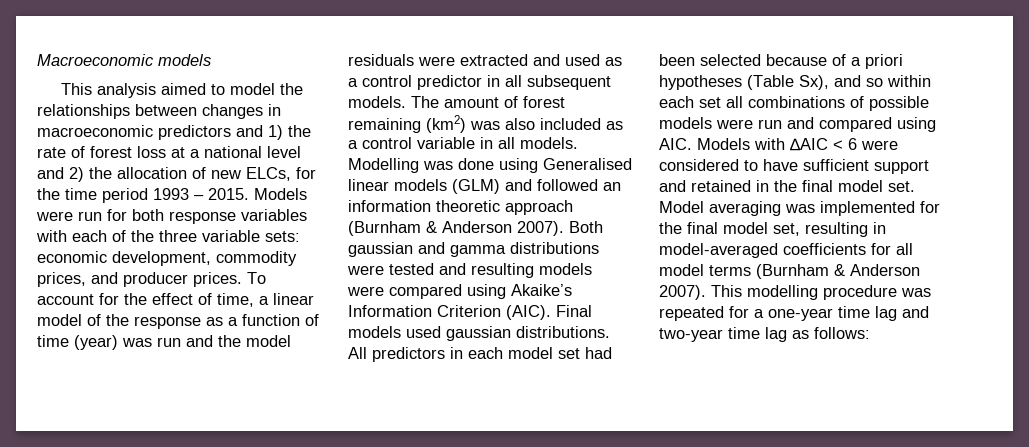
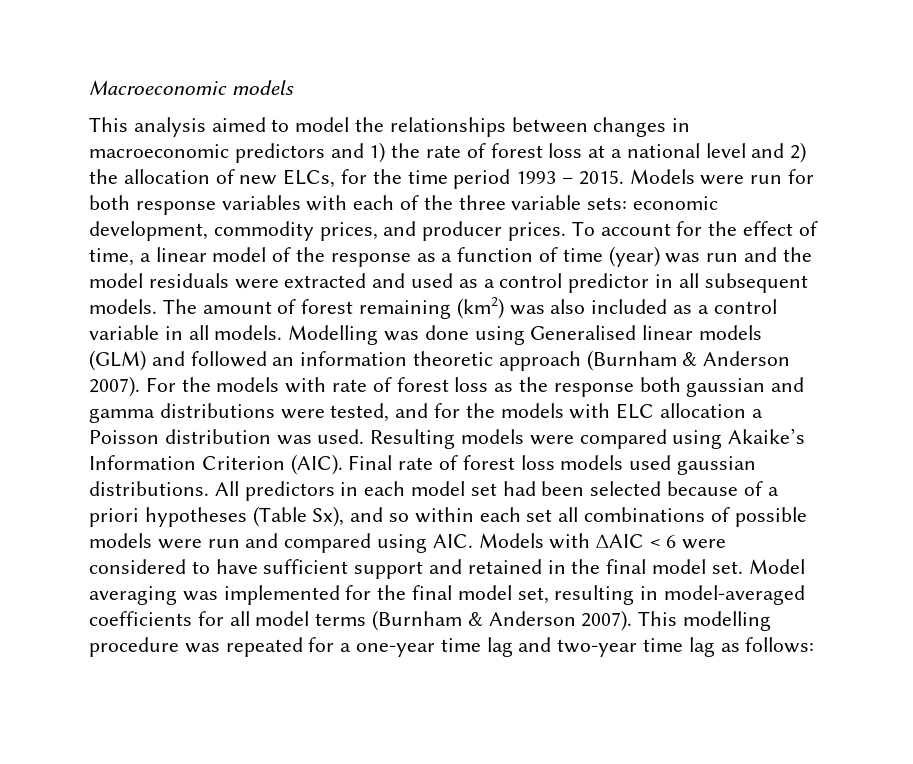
[569,221,603,233] Both -> [145,377,681,397] For the models with rate of forest loss as the response both
[389,263,534,278] tested and resulting -> [330,403,763,422] [89,429,456,449] tested, and for the models with ELC allocation a Poisson distribution was used. Resulting
(592, 311) none -> [398,455,555,470] rate of forest loss

